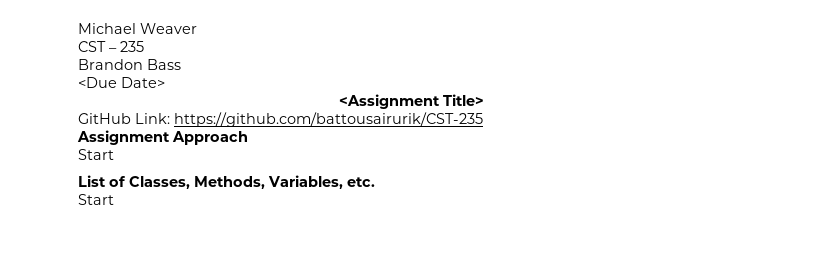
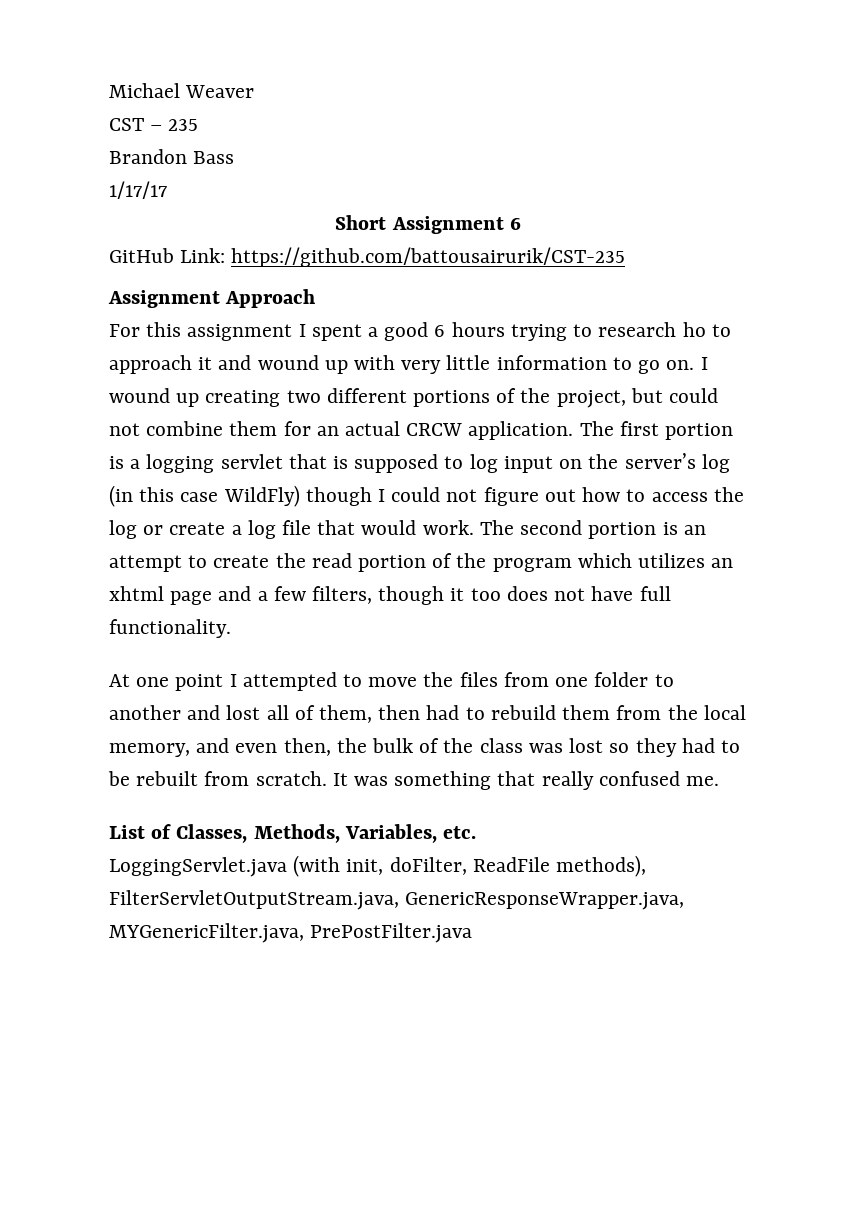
[78,77,165,88] [339,94,484,109] <Due Date> // <Assignment Title> -> [109,181,167,199] [335,215,521,234] 1/17/17 // Short Assignment 6
[78,149,114,160] Start -> [109,322,731,341] [109,355,708,374] [109,388,719,408] [109,421,734,440] [109,453,730,473] [109,485,744,507] [109,520,706,539] [109,553,734,572] [109,586,671,605] [109,619,231,638] [109,672,674,691] [109,705,746,723] [109,738,740,757] [108,771,720,790] For this assignment I spent a good 6 hours trying to research ho to approach it and wound up with very little information to go on. I wound up creating two different portions of the project, but could not combine them for an actual CRCW application. The first portion is a logging servlet that is supposed to log input on the server’s log (in this case WildFly) though I could not figure out how to access the log or create a log file that would work. The second portion is an attempt to create the read portion of the program which utilizes an xhtml page and a few filters, though it too does not have full functionality. // At one point I attempted to move the files from one folder to another and lost all of them, then had to rebuild them from the local memory, and even then, the bulk of the class was lost so they had to be rebuilt from scratch. It was something that really confused me.
[78,194,114,205] Start -> [109,855,647,877] [109,890,685,910] [109,923,473,943] LoggingServlet.java (with init, doFilter, ReadFile methods), FilterServletOutputStream.java, GenericResponseWrapper.java, MYGenericFilter.java, PrePostFilter.java

